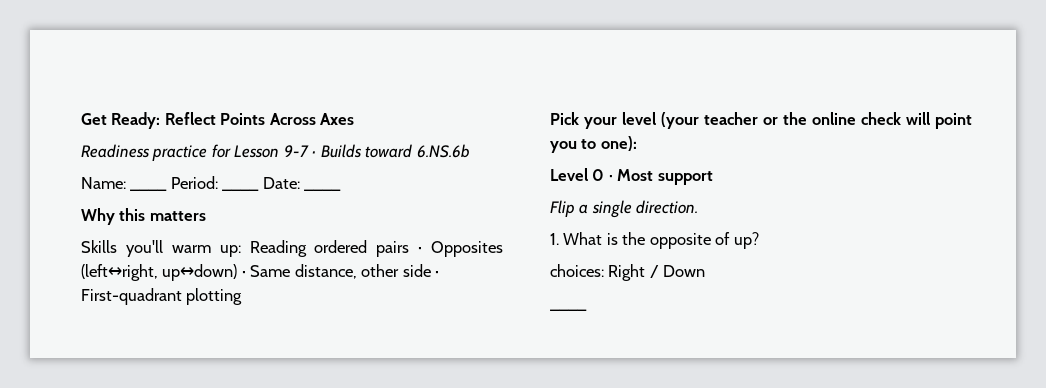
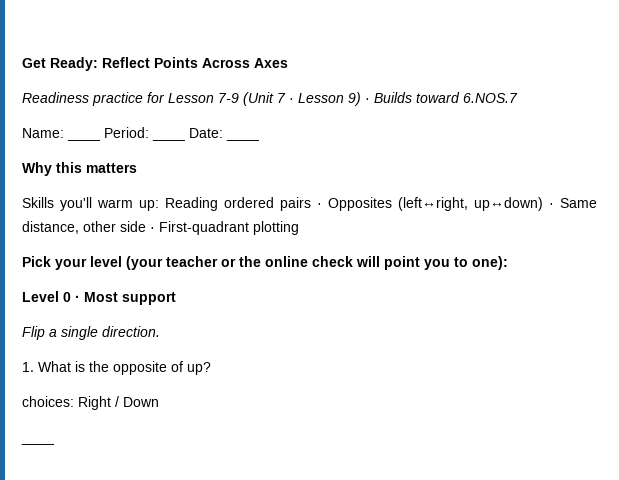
[283,145,309,157] 9-7 -> [218,92,361,106] 7-9 (Unit 7 · Lesson 9)
[416,144,470,158] 6.NS.6b -> [463,93,518,103] 6.NOS.7

